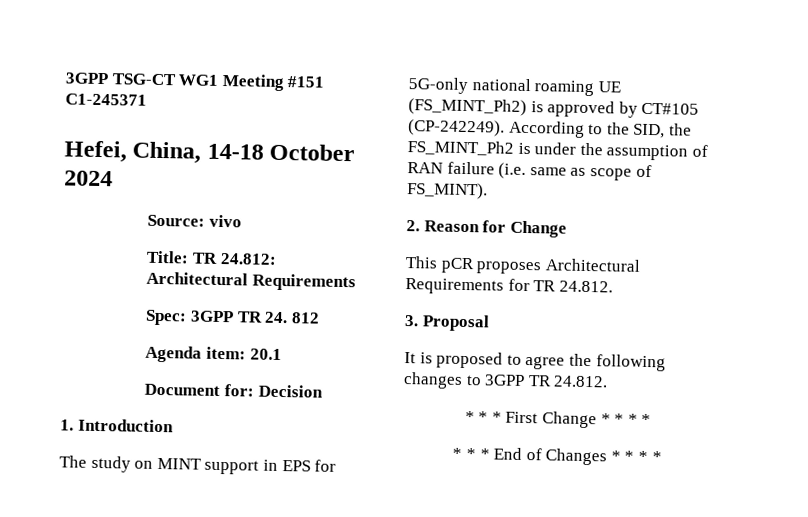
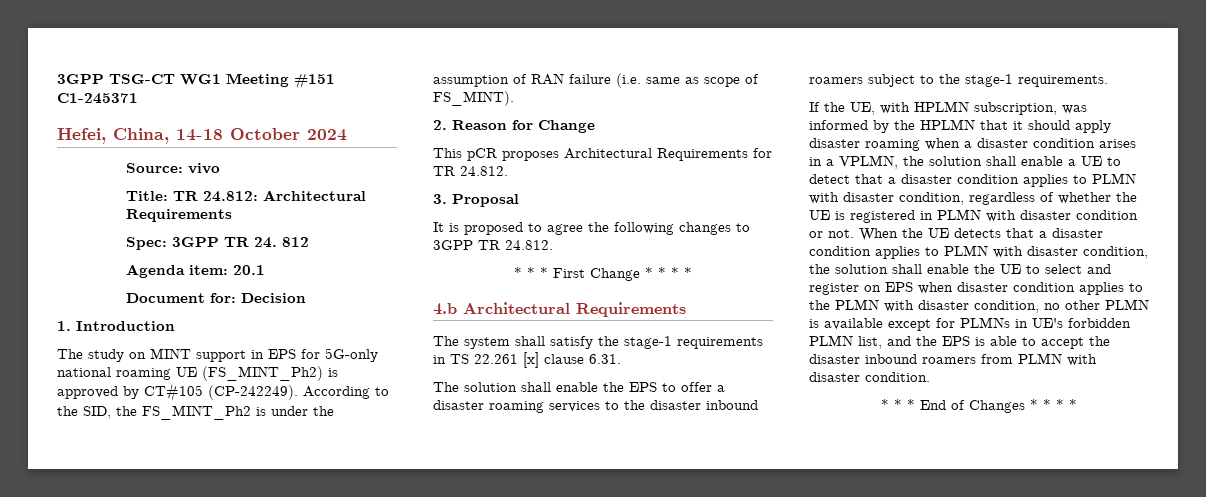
(652, 419) none -> [433,302,686,317] [433,336,763,349] [433,352,621,368] [433,382,725,392] [433,400,758,413] [809,74,1108,87] [809,101,1087,115] [809,119,1111,133] [809,138,1136,151] [809,155,1121,169] [809,173,1136,187] [809,192,1137,205] [809,209,1138,223] [809,228,1103,241] [809,245,1148,259] [809,264,1111,274] [809,282,1143,295] [809,299,1149,313] [809,317,1131,331] [809,335,1110,349] [809,353,1097,366] [809,372,930,382] // 4.b Architectural Requirements // The system shall satisfy the stage-1 requirements in TS 22.261 [x] clause 6.31. // The solution shall enable the EPS to offer a disaster roaming services to the disaster inbound roamers subject to the stage-1 requirements. // If the UE, with HPLMN subscription, was informed by the HPLMN that it should apply disaster roaming when a disaster condition arises in a VPLMN, the solution shall enable a UE to detect that a disaster condition applies to PLMN with disaster condition, regardless of whether the UE is registered in PLMN with disaster condition or not. When the UE detects that a disaster condition applies to PLMN with disaster condition, the solution shall enable the UE to select and register on EPS when disaster condition applies to the PLMN with disaster condition, no other PLMN is available except for PLMNs in UE's forbidden PLMN list, and the EPS is able to accept the disaster inbound roamers from PLMN with disaster condition.

